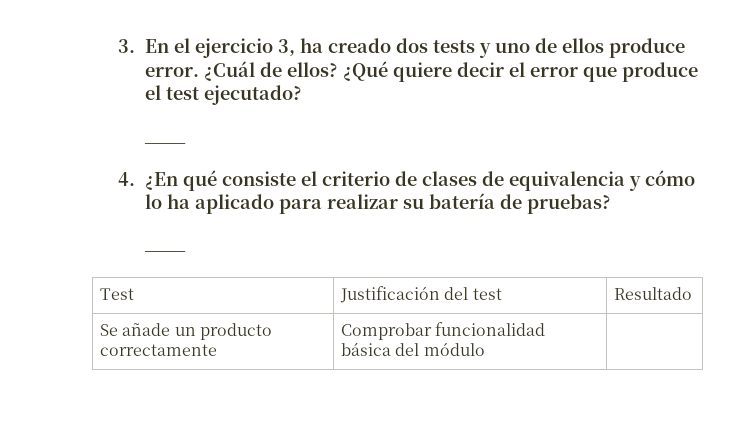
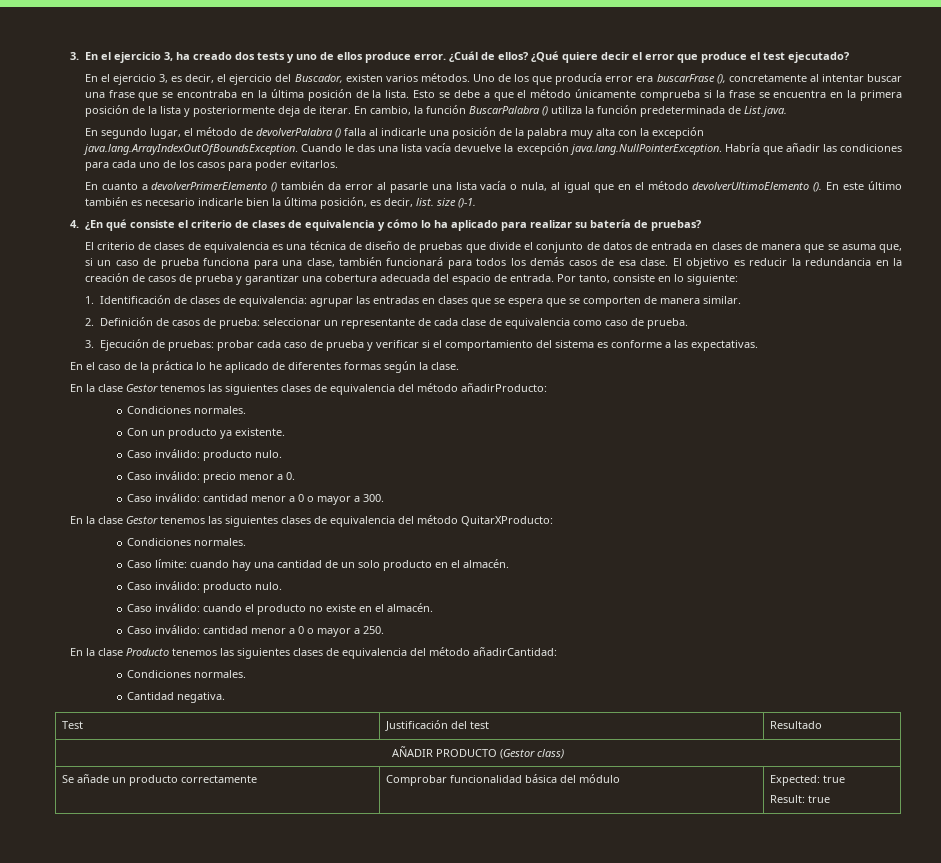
[143,143,186,144] ____ -> [84,73,903,85] [84,89,903,101] [84,105,787,117] [84,127,704,139] [82,143,902,155] [84,160,338,171] [84,181,902,193] [84,197,476,209] En el ejercicio 3, es decir, el ejercicio del Buscador, existen varios métodos. Uno de los que producía error era buscarFrase (), concretamente al intentar buscar una frase que se encontraba en la última posición de la lista. Esto se debe a que el método únicamente comprueba si la frase se encuentra en la primera posición de la lista y posteriormente deja de iterar. En cambio, la función BuscarPalabra () utiliza la función predeterminada de List.java. // En segundo lugar, el método de devolverPalabra () falla al indicarle una posición de la palabra muy alta con la excepción java.lang.ArrayIndexOutOfBoundsException. Cuando le das una lista vacía devuelve la excepción java.lang.NullPointerException. Habría que añadir las condiciones para cada uno de los casos para poder evitarlos. // En cuanto a devolverPrimerElemento () también da error al pasarle una lista vacía o nula, al igual que en el método devolverUltimoElemento (). En este último también es necesario indicarle bien la última posición, es decir, list. size ()-1.
[143,251,186,252] ____ -> [84,241,903,253] [84,257,903,269] [84,273,738,285] [84,295,741,307] [84,317,688,329] [84,339,758,351] [69,361,459,373] [69,383,547,395] [126,406,246,414] [126,428,285,439] [126,449,282,461] [126,471,295,483] [126,493,384,505] [69,515,553,527] [126,538,246,546] [126,559,509,571] [126,581,282,593] [126,603,433,615] [126,625,384,637] [69,647,557,659] [126,670,246,678] [126,692,225,703] El criterio de clases de equivalencia es una técnica de diseño de pruebas que divide el conjunto de datos de entrada en clases de manera que se asuma que, si un caso de prueba funciona para una clase, también funcionará para todos los demás casos de esa clase. El objetivo es reducir la redundancia en la creación de casos de prueba y garantizar una cobertura adecuada del espacio de entrada. Por tanto, consiste en lo siguiente: // 1. Identificación de clases de equivalencia: agrupar las entradas en clases que se espera que se comporten de manera similar. // 2. Definición de casos de prueba: seleccionar un representante de cada clase de equivalencia como caso de prueba. // 3. Ejecución de pruebas: probar cada caso de prueba y verificar si el comportamiento del sistema es conforme a las expectativas. // En el caso de la práctica lo he aplicado de diferentes formas según la clase. // En la clase Gestor tenemos las siguientes clases de equivalencia del método añadirProducto: // Condiciones normales. // Con un producto ya existente. // Caso inválido: producto nulo. // Caso inválido: precio menor a 0. // Caso inválido: cantidad menor a 0 o mayor a 300. // En la clase Gestor tenemos las siguientes clases de equivalencia del método QuitarXProducto: // Condiciones normales. // Caso límite: cuando hay una cantidad de un solo producto en el almacén. // Caso inválido: producto nulo. // Caso inválido: cuando el producto no existe en el almacén. // Caso inválido: cantidad menor a 0 o mayor a 250. // En la clase Producto tenemos las siguientes clases de equivalencia del método añadirCantidad: // Condiciones normales. // Cantidad negativa.
(693, 293) none -> [392,746,564,759] // AÑADIR PRODUCTO (Gestor class)
(485, 349) none -> [769,775,845,786] [769,795,830,803] Expected: true // Result: true

